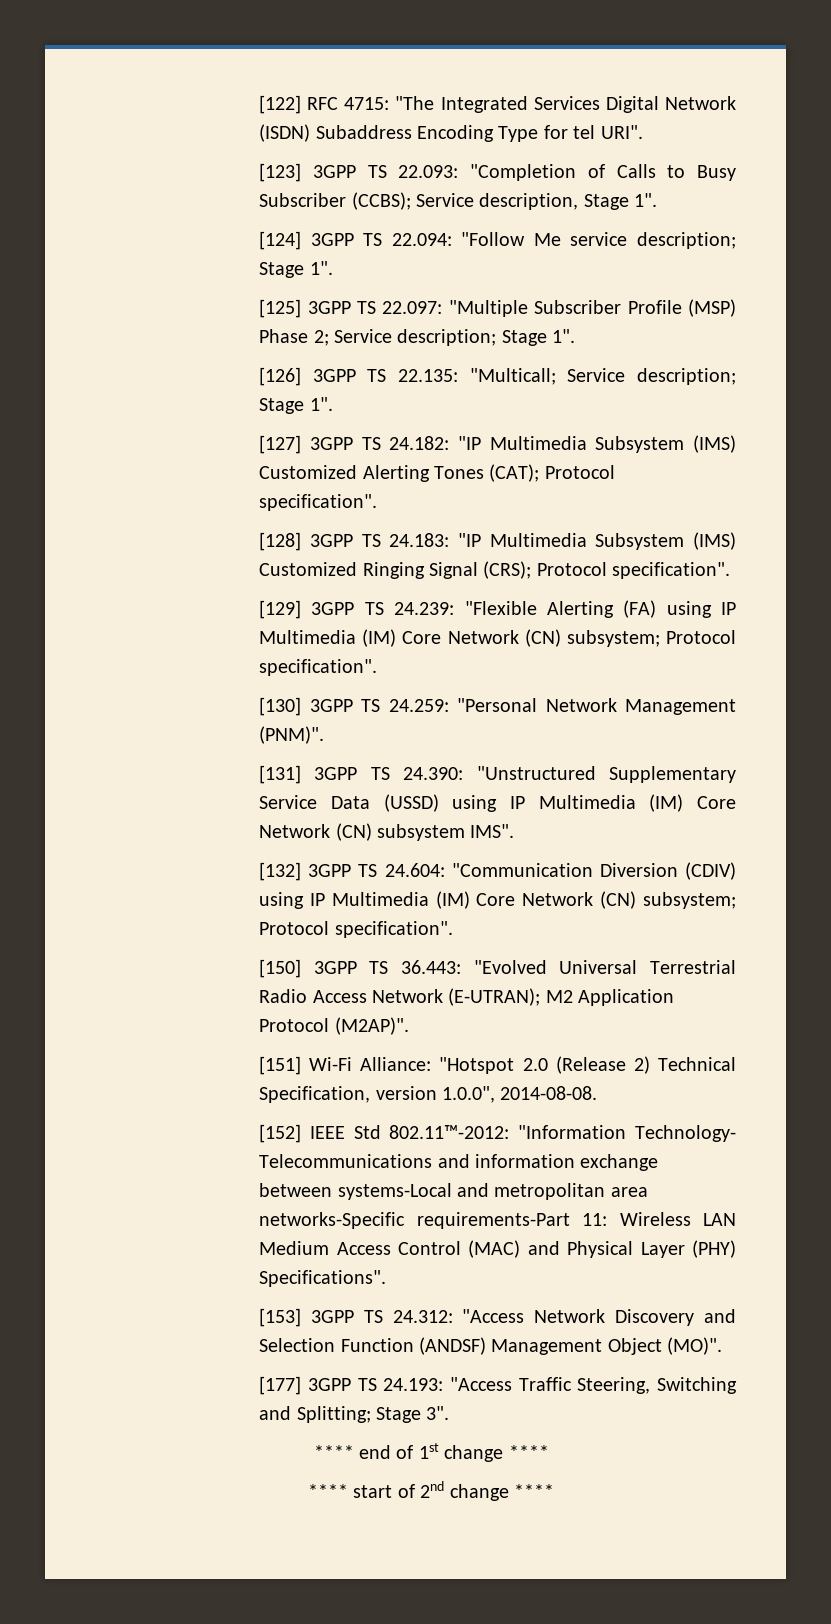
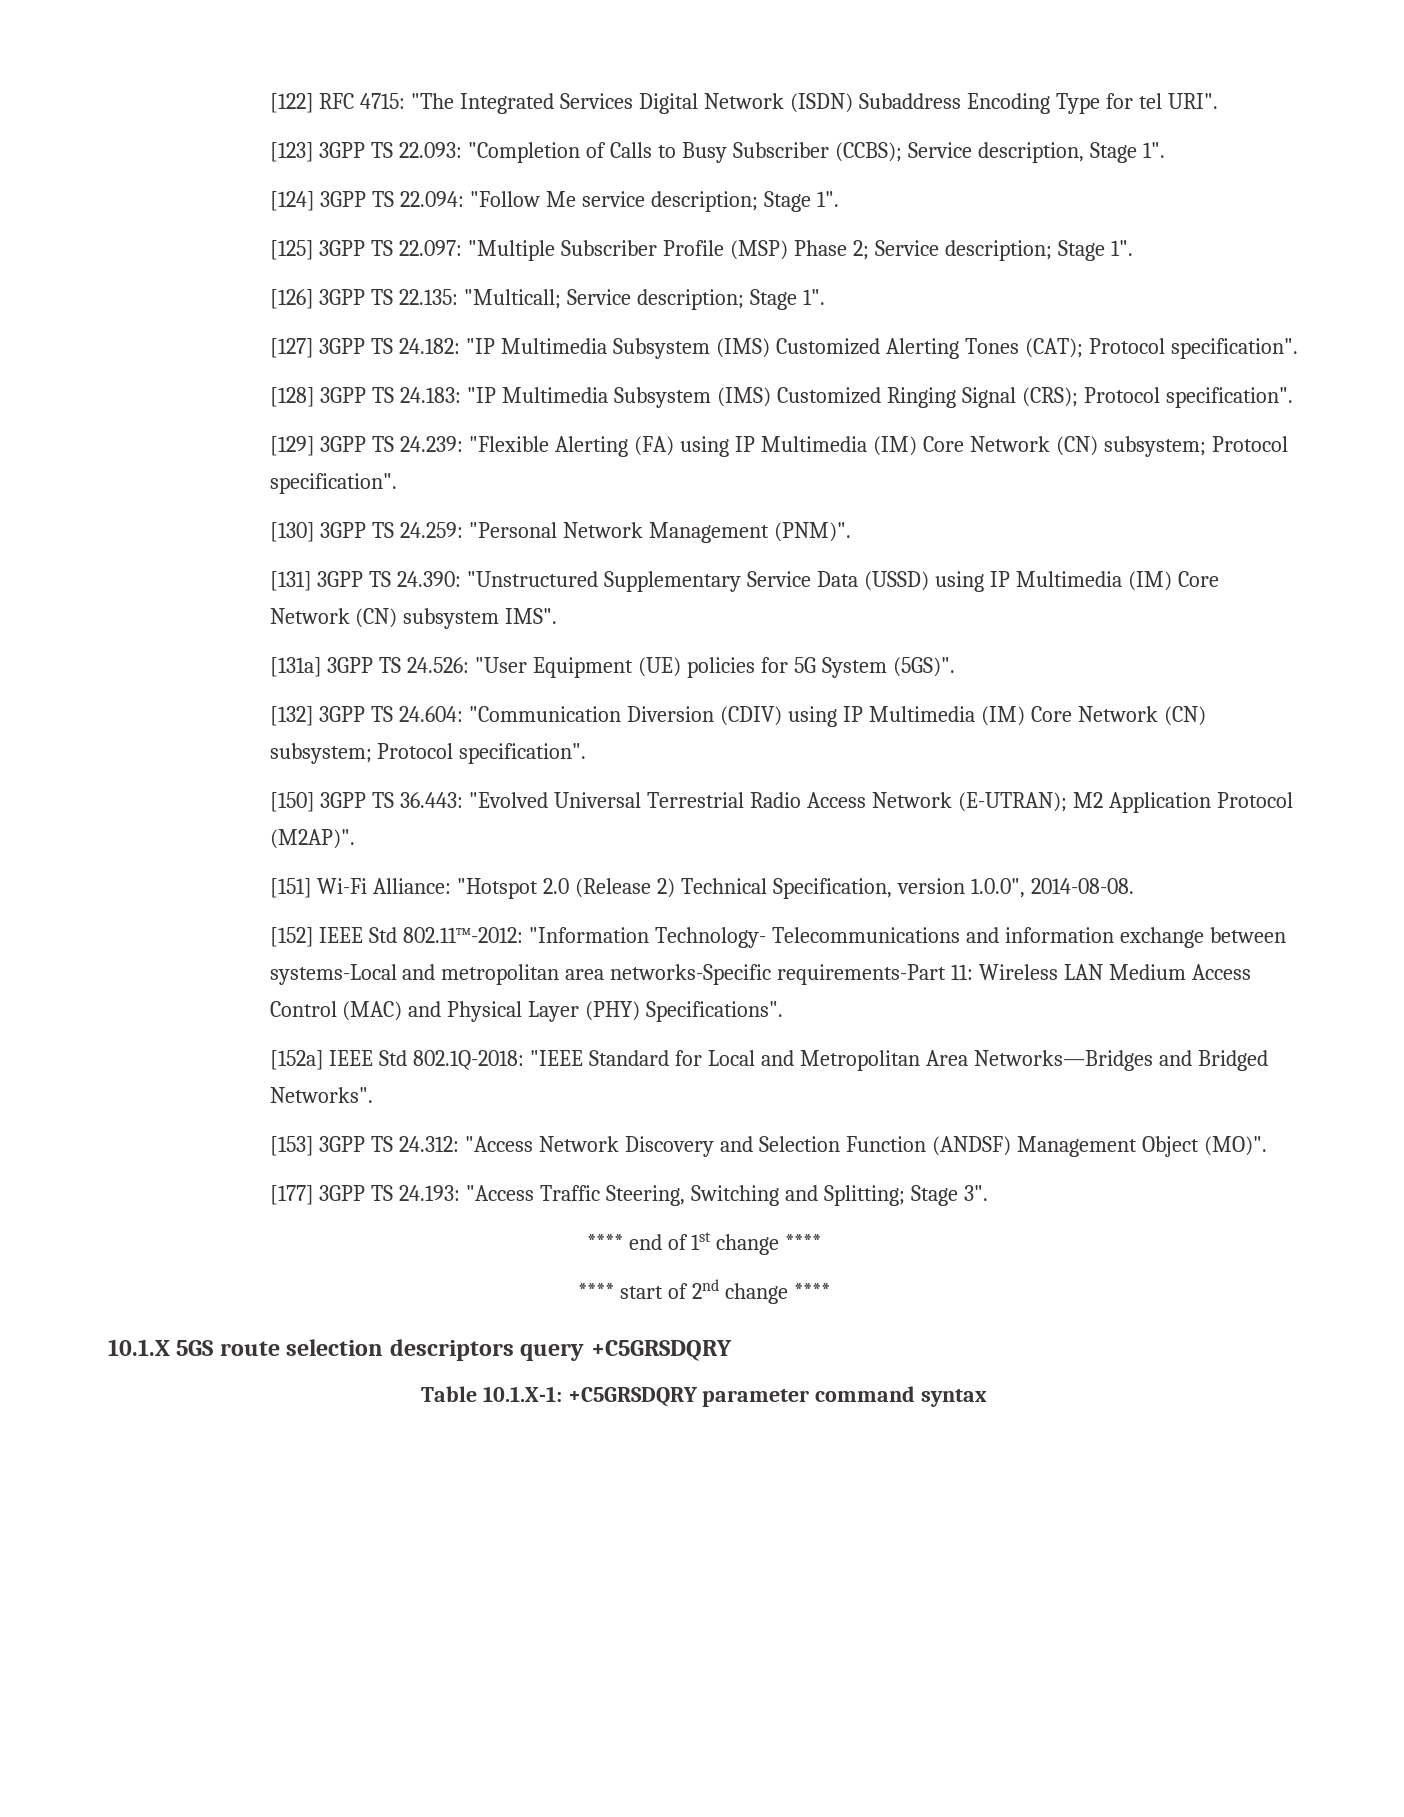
(515, 831) none -> [269,657,955,678] // [131a] 3GPP TS 24.526: "User Equipment (UE) policies for 5G System (5GS)".
(387, 1278) none -> [269,1050,1268,1071] [269,1087,373,1103] // [152a] IEEE Std 802.1Q-2018: "IEEE Standard for Local and Metropolitan Area Networks—Bridges and Bridged Networks".
(554, 1491) none -> [108,1339,732,1361] [420,1386,988,1407] // 10.1.X 5GS route selection descriptors query +C5GRSDQRY // Table 10.1.X-1: +C5GRSDQRY parameter command syntax

